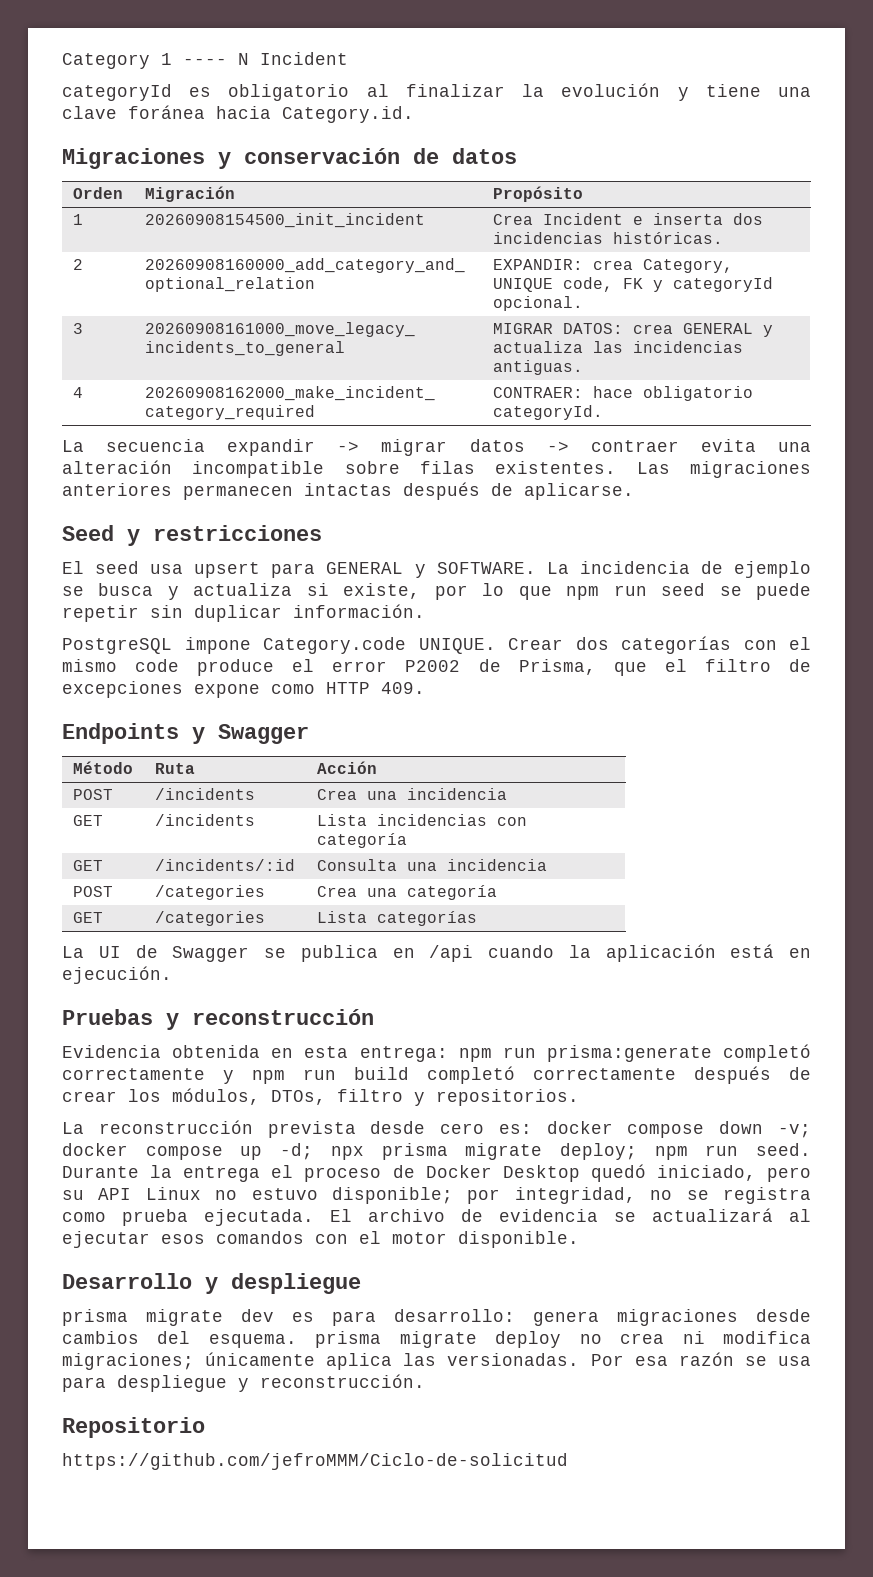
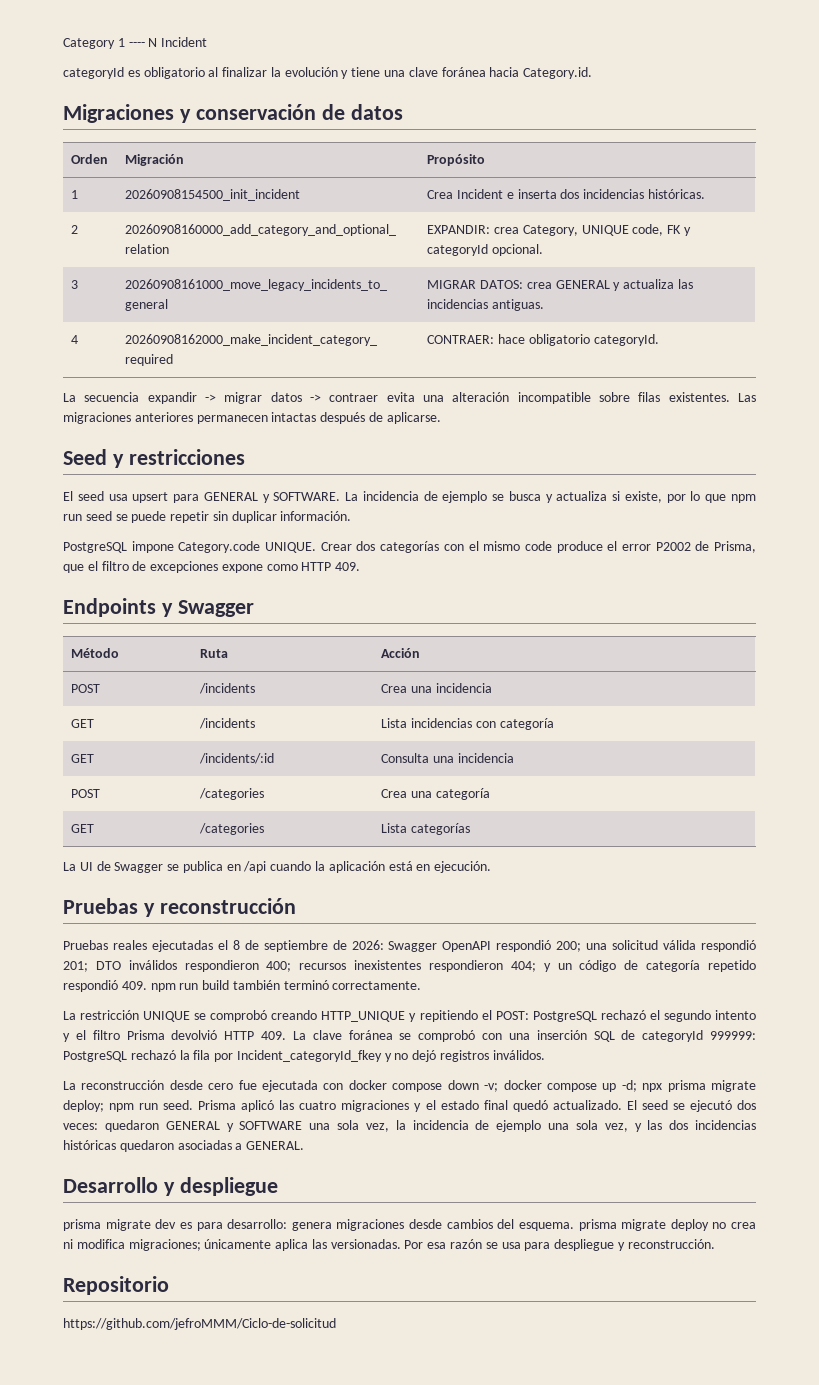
[62,1044,811,1062] [62,1066,811,1084] [62,1088,579,1106] Evidencia obtenida en esta entrega: npm run prisma:generate completó correctamente y npm run build completó correctamente después de crear los módulos, DTOs, filtro y repositorios. -> [63,940,756,952] [63,960,756,972] [63,980,422,992] [63,1010,757,1022] [63,1030,757,1042] [63,1050,545,1062] Pruebas reales ejecutadas el 8 de septiembre de 2026: Swagger OpenAPI respondió 200; una solicitud válida respondió 201; DTO inválidos respondieron 400; recursos inexistentes respondieron 404; y un código de categoría repetido respondió 409. npm run build también terminó correctamente. // La restricción UNIQUE se comprobó creando HTTP_UNIQUE y repitiendo el POST: PostgreSQL rechazó el segundo intento y el filtro Prisma devolvió HTTP 409. La clave foránea se comprobó con una inserción SQL de categoryId 999999: PostgreSQL rechazó la fila por Incident_categoryId_fkey y no dejó registros inválidos.
[267,1121,356,1138] prevista -> (165, 1085) none
[498,1124,532,1134] es: -> [238,1080,344,1092] fue ejecutada con
[62,1164,812,1182] [62,1187,811,1204] [62,1208,811,1226] [62,1231,579,1248] Durante la entrega el proceso de Docker Desktop quedó iniciado, pero su API Linux no estuvo disponible; por integridad, no se registra como prueba ejecutada. El archivo de evidencia se actualizará al ejecutar esos comandos con el motor disponible. -> [198,1100,756,1112] [63,1120,757,1132] [63,1140,305,1152] Prisma aplicó las cuatro migraciones y el estado final quedó actualizado. El seed se ejecutó dos veces: quedaron GENERAL y SOFTWARE una sola vez, la incidencia de ejemplo una sola vez, y las dos incidencias históricas quedaron asociadas a GENERAL.

